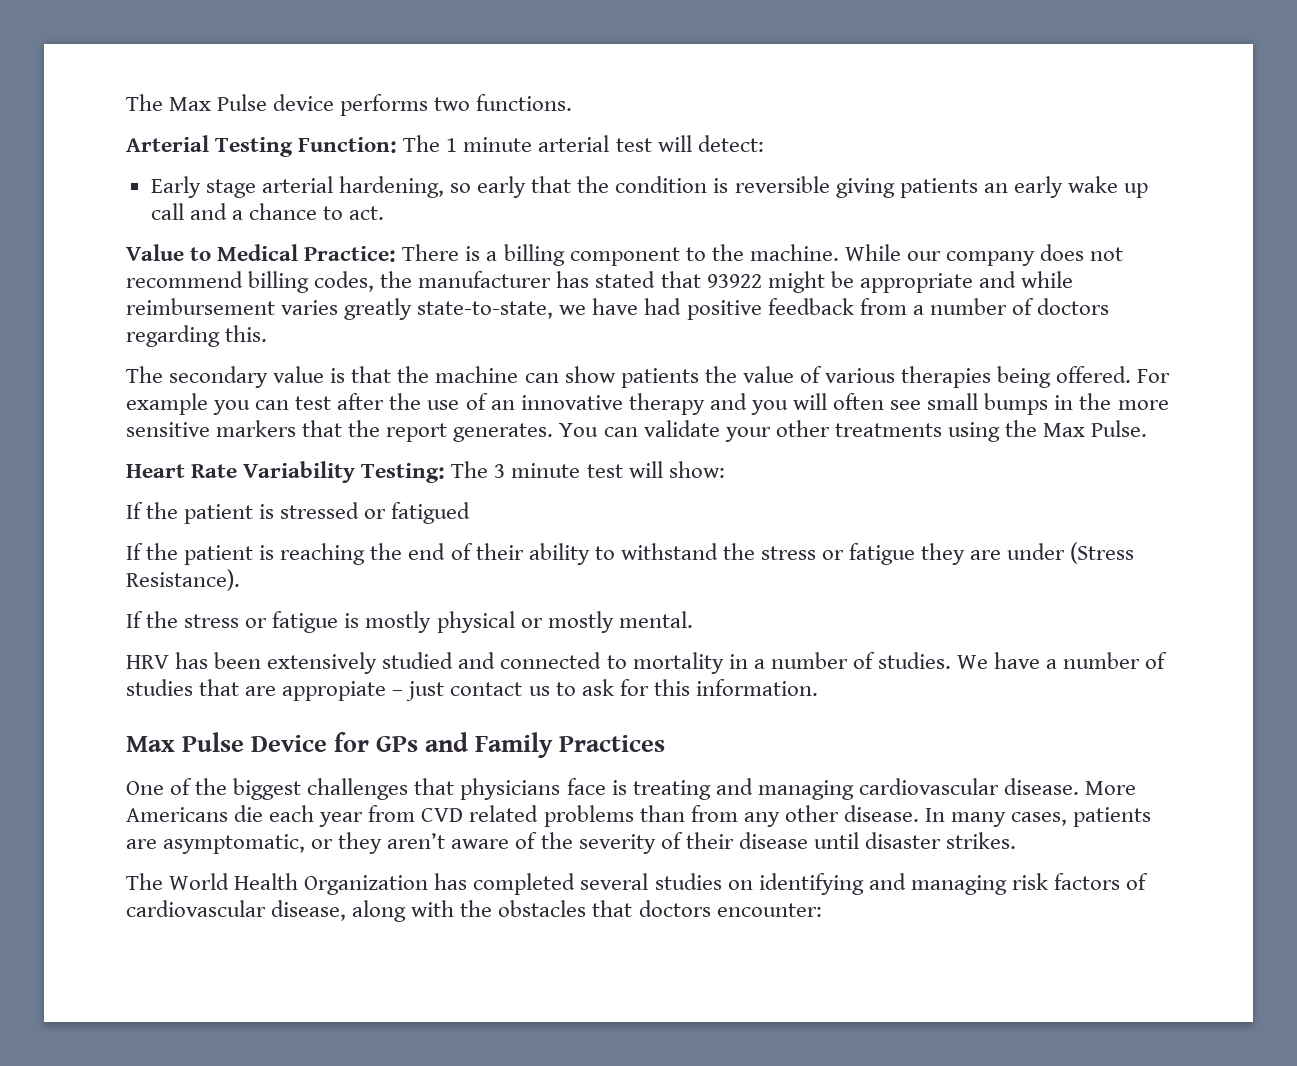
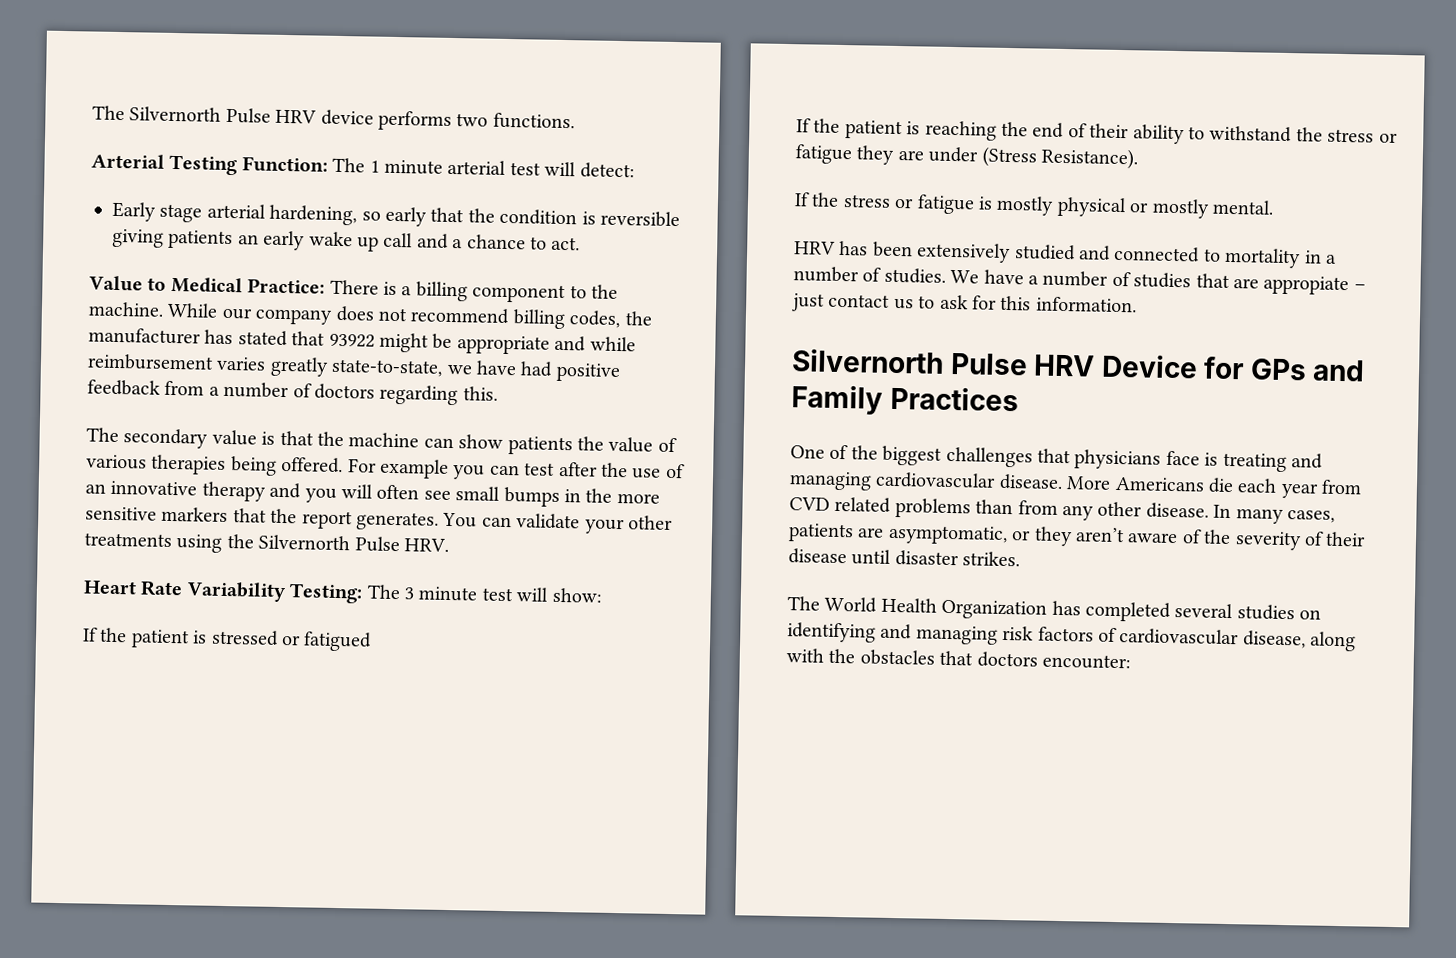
[126,94,268,111] The Max Pulse -> [92,105,318,124] The Silvernorth Pulse HRV
[1043,420,1148,437] Max Pulse. -> [258,534,449,553] Silvernorth Pulse HRV.
[126,732,245,752] Max Pulse -> [791,348,1096,377] Silvernorth Pulse HRV

